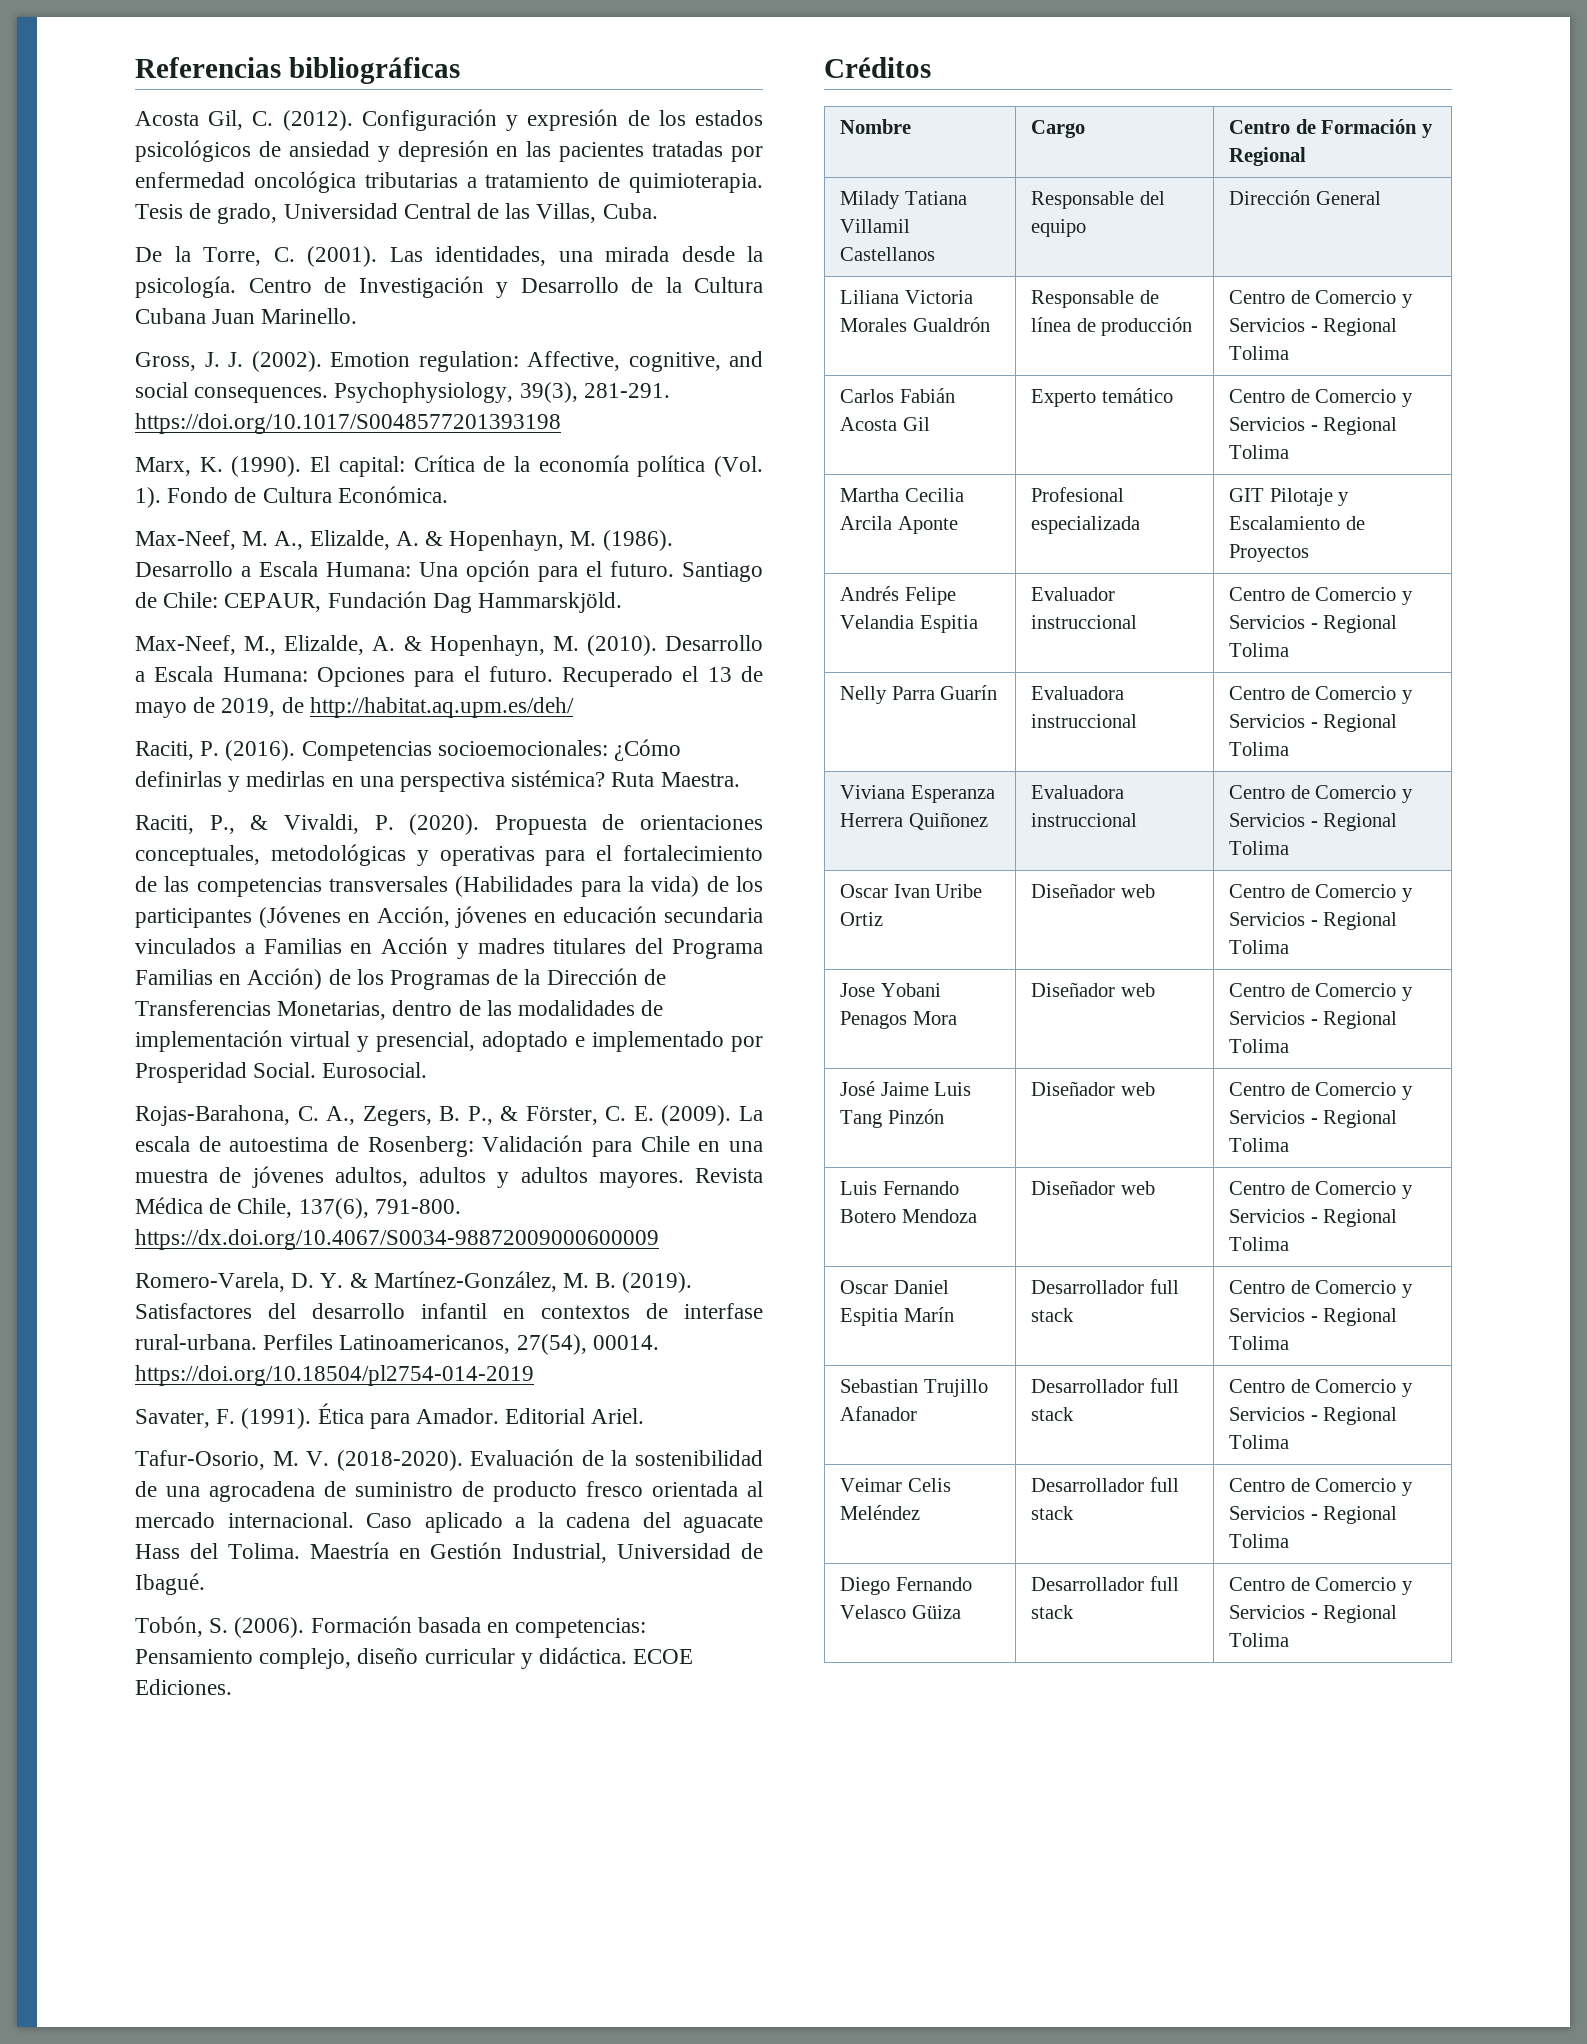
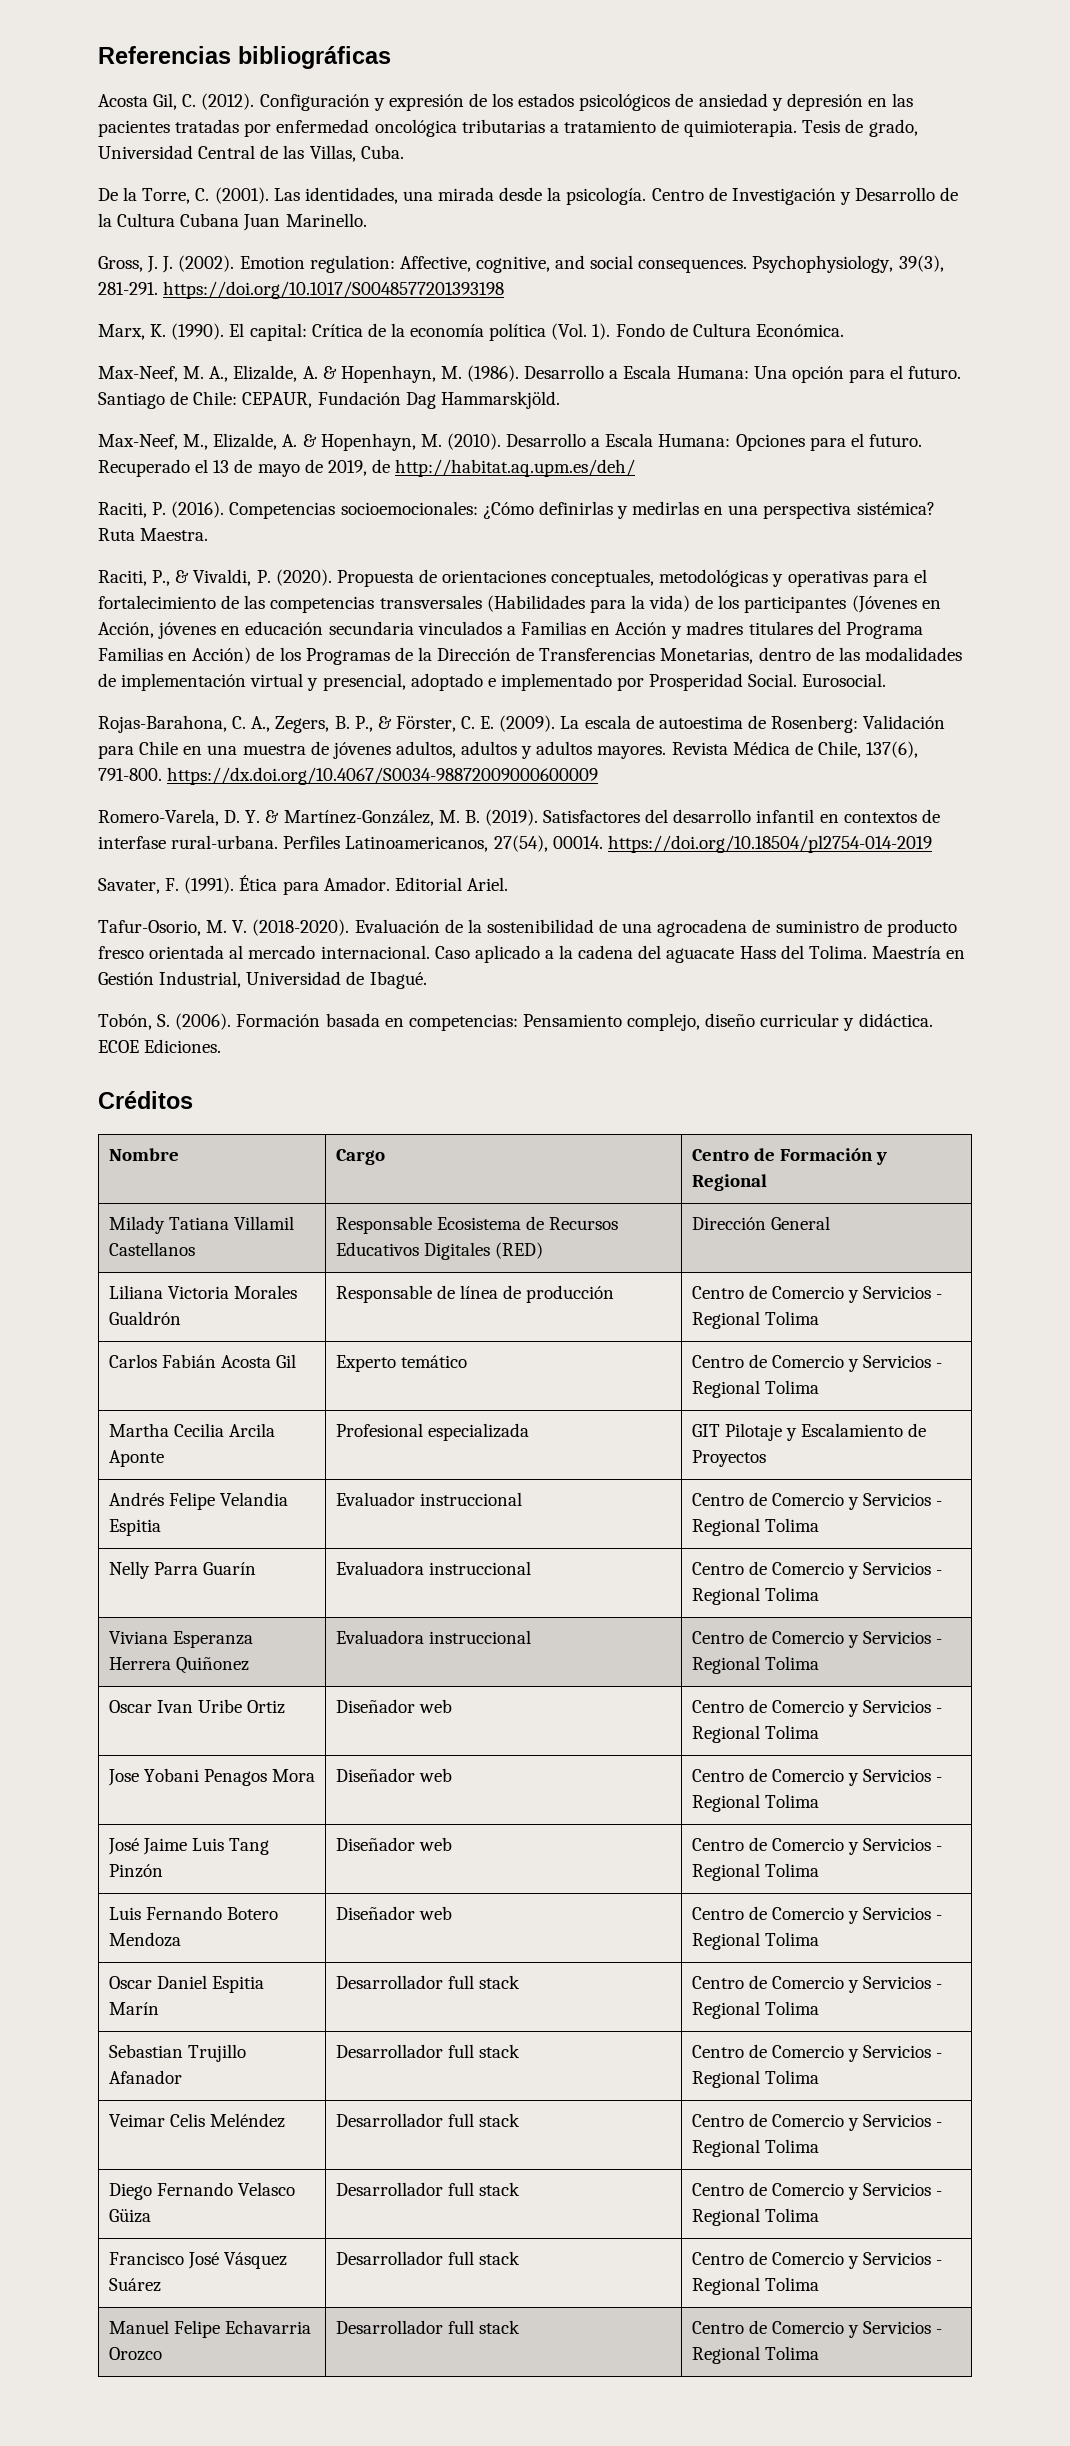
[1139,191,1165,205] [1031,219,1087,237] del equipo -> [436,1216,619,1230] [335,1242,544,1260] Ecosistema de Recursos Educativos Digitales (RED)
(1290, 1640) none -> [108,2252,288,2269] [108,2278,161,2292] [335,2251,521,2265] [691,2251,943,2269] [691,2277,819,2295] [108,2320,312,2338] [108,2347,162,2361] [335,2320,521,2334] [691,2320,943,2338] [691,2346,819,2364] // Francisco José Vásquez Suárez | Desarrollador full stack | Centro de Comercio y Servicios - Regional Tolima // Manuel Felipe Echavarria Orozco | Desarrollador full stack | Centro de Comercio y Servicios - Regional Tolima

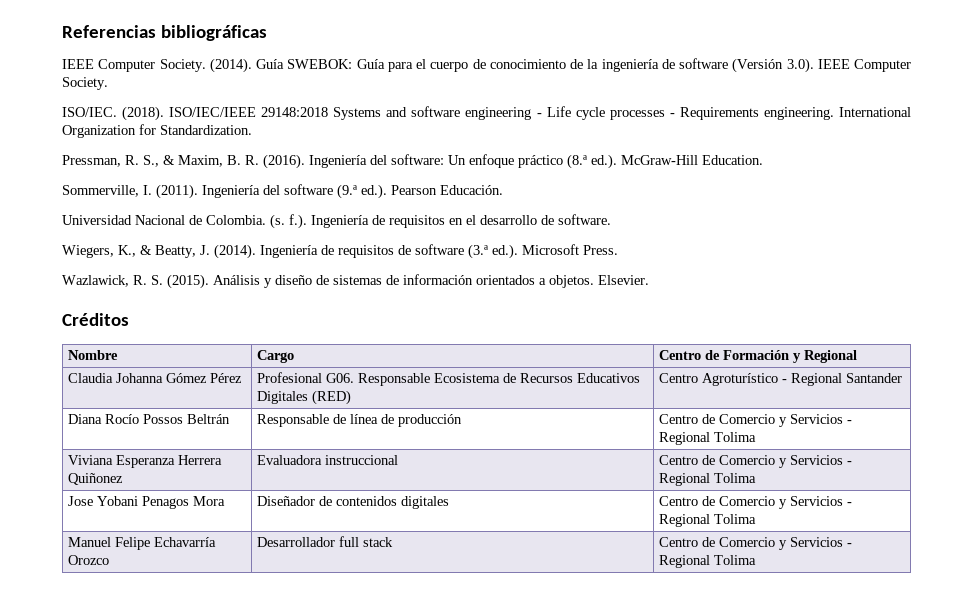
[98,93,914,111] [98,119,918,137] [98,145,404,162] [98,187,959,205] [98,213,367,231] [98,255,944,273] [98,281,505,299] [98,323,844,341] [98,365,962,383] [98,391,560,409] [98,433,922,451] [98,459,636,477] [98,501,935,519] [98,528,209,541] [98,569,927,587] [98,595,941,613] [98,621,923,639] [98,647,962,665] [98,673,887,691] [98,715,946,733] [98,741,919,759] [98,767,599,785] [98,809,940,826] [98,835,932,853] [98,875,508,895] [98,919,957,937] [98,945,966,963] [98,971,427,989] [98,1013,933,1031] [98,1039,222,1053] Acosta Gil, C. (2012). Configuración y expresión de los estados psicológicos de ansiedad y depresión en las pacientes tratadas por enfermedad oncológica tributarias a tratamiento de quimioterapia. Tesis de grado, Universidad Central de las Villas, Cuba. // De la Torre, C. (2001). Las identidades, una mirada desde la psicología. Centro de Investigación y Desarrollo de la Cultura Cubana Juan Marinello. // Gross, J. J. (2002). Emotion regulation: Affective, cognitive, and social consequences. Psychophysiology, 39(3), 281-291. https://doi.org/10.1017/S0048577201393198 // Marx, K. (1990). El capital: Crítica de la economía política (Vol. 1). Fondo de Cultura Económica. // Max-Neef, M. A., Elizalde, A. & Hopenhayn, M. (1986). Desarrollo a Escala Humana: Una opción para el futuro. Santiago de Chile: CEPAUR, Fundación Dag Hammarskjöld. // Max-Neef, M., Elizalde, A. & Hopenhayn, M. (2010). Desarrollo a Escala Humana: Opciones para el futuro. Recuperado el 13 de mayo de 2019, de http://habitat.aq.upm.es/deh/ // Raciti, P. (2016). Competencias socioemocionales: ¿Cómo definirlas y medirlas en una perspectiva sistémica? Ruta Maestra. // Raciti, P., & Vivaldi, P. (2020). Propuesta de orientaciones conceptuales, metodológicas y operativas para el fortalecimiento de las competencias transversales (Habilidades para la vida) de los participantes (Jóvenes en Acción, jóvenes en educación secundaria vinculados a Familias en Acción y madres titulares del Programa Familias en Acción) de los Programas de la Dirección de Transferencias Monetarias, dentro de las modalidades de implementación virtual y presencial, adoptado e implementado por Prosperidad Social. Eurosocial. // Rojas-Barahona, C. A., Zegers, B. P., & Förster, C. E. (2009). La escala de autoestima de Rosenberg: Validación para Chile en una muestra de jóvenes adultos, adultos y adultos mayores. Revista Médica de Chile, 137(6), 791-800. https://dx.doi.org/10.4067/S0034-98872009000600009 // Romero-Varela, D. Y. & Martínez-González, M. B. (2019). Satisfactores del desarrollo infantil en contextos de interfase rural-urbana. Perfiles Latinoamericanos, 27(54), 00014. https://doi.org/10.18504/pl2754-014-2019 // Savater, F. (1991). Ética para Amador. Editorial Ariel. // Tafur-Osorio, M. V. (2018-2020). Evaluación de la sostenibilidad de una agrocadena de suministro de producto fresco orientada al mercado internacional. Caso aplicado a la cadena del aguacate Hass del Tolima. Maestría en Gestión Industrial, Universidad de Ibagué. // Tobón, S. (2006). Formación basada en competencias: Pensamiento complejo, diseño curricular y didáctica. ECOE Ediciones. -> [62,58,911,73] [62,77,108,90] [62,106,912,121] [62,124,252,138] [62,154,763,169] [62,184,503,199] [62,214,611,229] [62,244,618,259] [62,274,649,289] IEEE Computer Society. (2014). Guía SWEBOK: Guía para el cuerpo de conocimiento de la ingeniería de software (Versión 3.0). IEEE Computer Society. // ISO/IEC. (2018). ISO/IEC/IEEE 29148:2018 Systems and software engineering - Life cycle processes - Requirements engineering. International Organization for Standardization. // Pressman, R. S., & Maxim, B. R. (2016). Ingeniería del software: Un enfoque práctico (8.ª ed.). McGraw-Hill Education. // Sommerville, I. (2011). Ingeniería del software (9.ª ed.). Pearson Educación. // Universidad Nacional de Colombia. (s. f.). Ingeniería de requisitos en el desarrollo de software. // Wiegers, K., & Beatty, J. (2014). Ingeniería de requisitos de software (3.ª ed.). Microsoft Press. // Wazlawick, R. S. (2015). Análisis y diseño de sistemas de información orientados a objetos. Elsevier.
[108,1216,295,1234] [108,1242,195,1256] Milady Tatiana Villamil Castellanos | -> [68,373,243,383] [257,372,355,383] Claudia Johanna Gómez Pérez | Profesional G06.
[691,1216,830,1230] [108,1285,298,1299] [108,1311,181,1325] Dirección General // Liliana Victoria Morales Gualdrón -> [659,373,903,386] [68,414,231,424] Centro Agroturístico - Regional Santander // Diana Rocío Possos Beltrán
[108,1354,297,1368] [335,1355,467,1372] [691,1354,943,1372] [691,1380,819,1398] [108,1423,276,1437] [108,1450,164,1467] [335,1423,529,1441] [691,1423,927,1441] [691,1450,766,1467] [108,1492,289,1510] [108,1519,161,1536] [335,1492,522,1506] [691,1492,943,1510] [691,1518,819,1536] [108,1561,257,1579] [335,1561,531,1575] [691,1561,943,1579] [691,1587,819,1605] // Carlos Fabián Acosta Gil | Experto temático | Centro de Comercio y Servicios - Regional Tolima // Martha Cecilia Arcila Aponte | Profesional especializada | GIT Pilotaje y Escalamiento de Proyectos // Andrés Felipe Velandia Espitia | Evaluador instruccional | Centro de Comercio y Servicios - Regional Tolima // Nelly Parra Guarín | Evaluadora instruccional | Centro de Comercio y Servicios - Regional Tolima -> (757, 437) none
[108,1699,286,1714] [335,1699,452,1713] [691,1699,943,1717] [691,1725,819,1743] // Oscar Ivan Uribe Ortiz | Diseñador web | Centro de Comercio y Servicios - Regional Tolima -> (757, 478) none
[418,1768,452,1782] [691,1768,943,1786] [691,1794,819,1812] [107,1838,270,1855] [108,1864,163,1878] [335,1837,452,1851] [691,1837,943,1855] [691,1863,819,1881] [108,1906,279,1920] [108,1932,181,1947] [335,1906,452,1920] [691,1906,943,1924] [691,1932,819,1950] [108,1975,265,1993] [108,2002,159,2015] [335,1975,521,1989] [691,1975,943,1993] [691,2001,819,2019] [108,2044,246,2062] [108,2070,182,2084] [335,2044,521,2058] [691,2044,943,2062] [691,2070,819,2088] [108,2113,286,2128] [335,2113,521,2127] [691,2113,943,2131] [691,2139,819,2157] [108,2182,296,2200] [108,2209,151,2223] [335,2182,521,2196] [691,2182,943,2200] [691,2208,819,2226] [108,2252,288,2269] [108,2278,161,2292] [335,2251,521,2265] web | Centro de Comercio y Servicios - Regional Tolima // José Jaime Luis Tang Pinzón | Diseñador web | Centro de Comercio y Servicios - Regional Tolima // Luis Fernando Botero Mendoza | Diseñador web | Centro de Comercio y Servicios - Regional Tolima // Oscar Daniel Espitia Marín | Desarrollador full stack | Centro de Comercio y Servicios - Regional Tolima // Sebastian Trujillo Afanador | Desarrollador full stack | Centro de Comercio y Servicios - Regional Tolima // Veimar Celis Meléndez | Desarrollador full stack | Centro de Comercio y Servicios - Regional Tolima // Diego Fernando Velasco Güiza | Desarrollador full stack | Centro de Comercio y Servicios - Regional Tolima // Francisco José Vásquez Suárez | Desarrollador full stack -> [319,496,450,509] de contenidos digitales
[225,2320,312,2334] Echavarria -> [154,537,217,547] Echavarría

